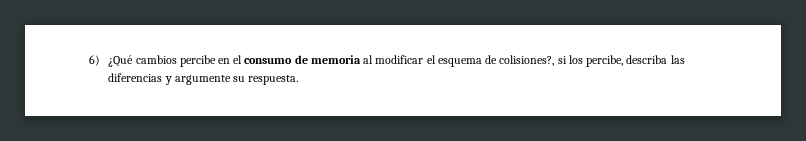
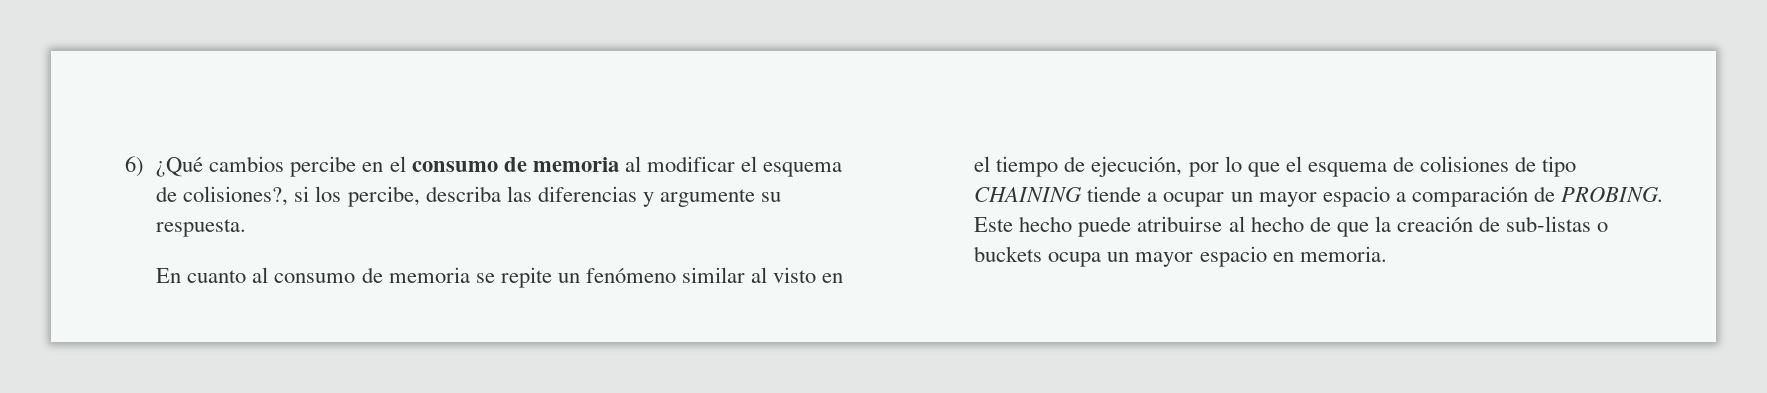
(299, 80) none -> [156,267,844,288] [974,156,1577,177] [974,186,1665,207] [974,216,1609,237] [974,246,1387,267] // En cuanto al consumo de memoria se repite un fenómeno similar al visto en el tiempo de ejecución, por lo que el esquema de colisiones de tipo CHAINING tiende a ocupar un mayor espacio a comparación de PROBING. Este hecho puede atribuirse al hecho de que la creación de sub-listas o buckets ocupa un mayor espacio en memoria.

